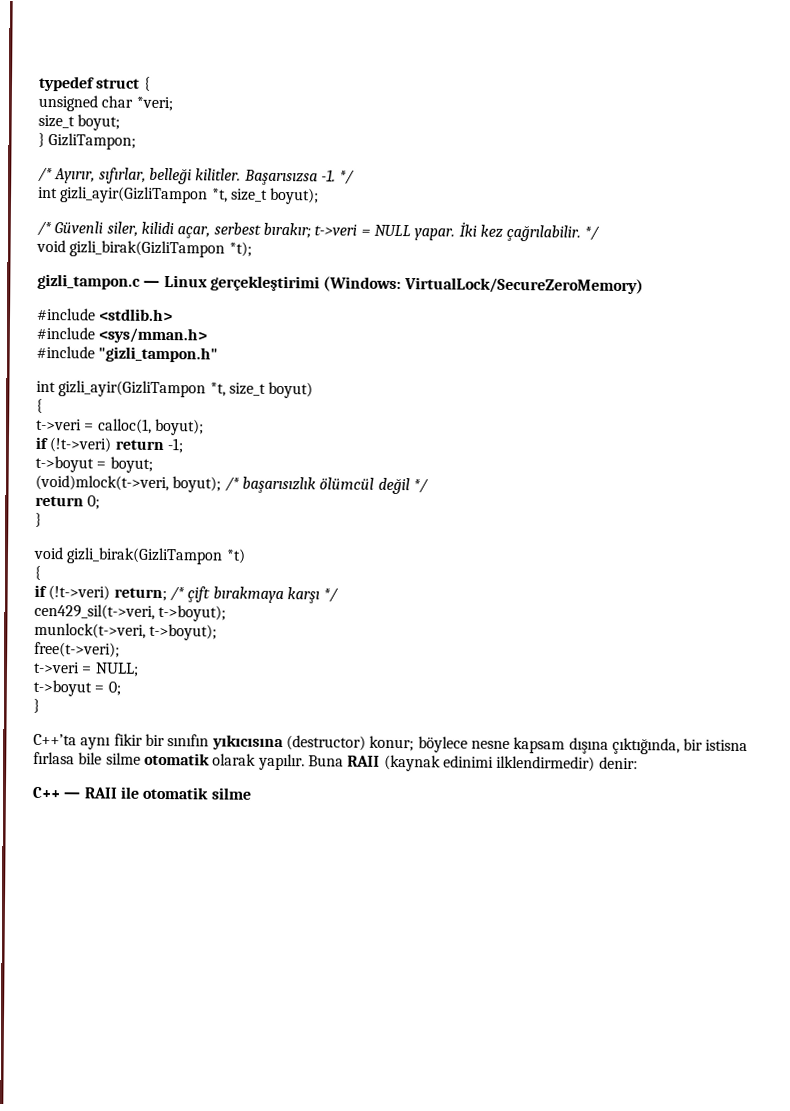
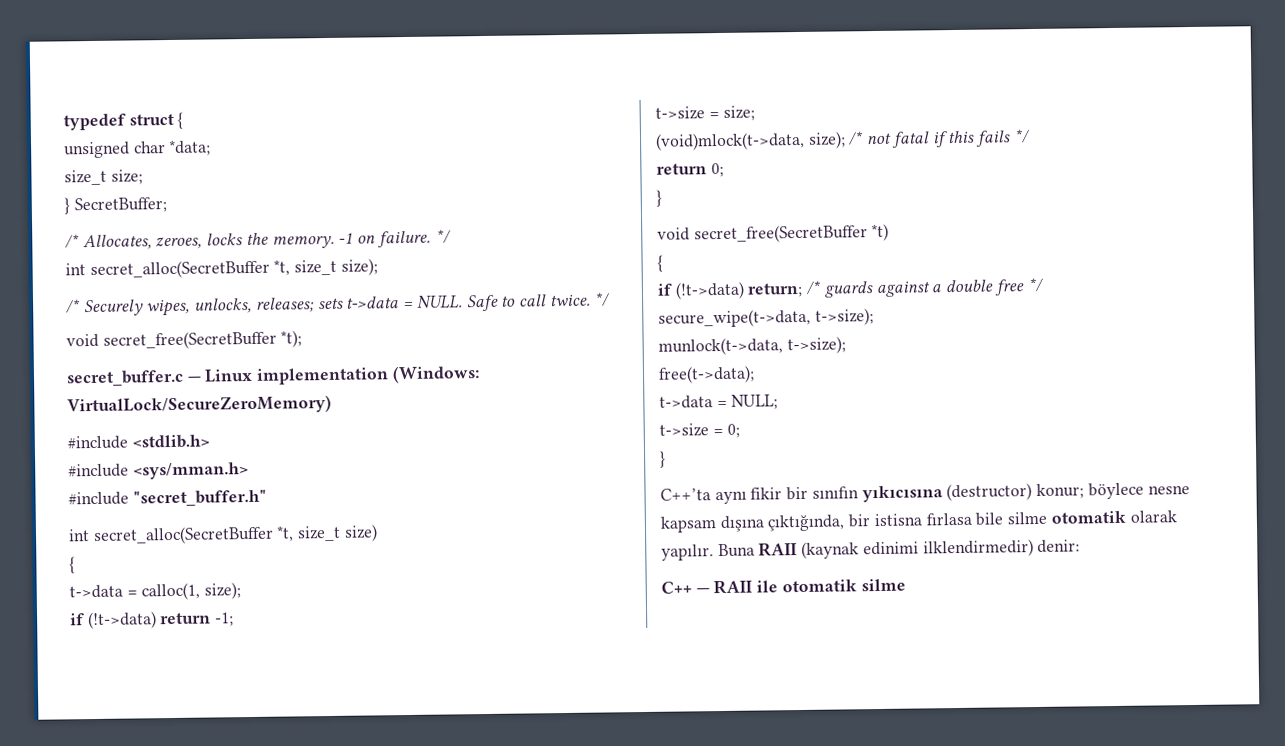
[135,96,173,112] [38,114,121,131] [38,132,137,150] [38,166,336,186] *veri; // size_t boyut; // } GizliTampon; // /* Ayırır, sıfırlar, belleği kilitler. Başarısızsa -1. -> [168,139,212,157] [64,169,143,186] [64,197,167,215] [65,230,431,251] *data; // size_t size; // } SecretBuffer; // /* Allocates, zeroes, locks the memory. -1 on failure.
[60,186,320,205] [37,220,582,242] gizli_ayir(GizliTampon *t, size_t boyut); // /* Güvenli siler, kilidi açar, serbest bırakır; t->veri = NULL yapar. İki kez çağrılabilir. -> [89,258,378,280] [66,294,591,317] secret_alloc(SecretBuffer *t, size_t size); // /* Securely wipes, unlocks, releases; sets t->data = NULL. Safe to call twice.
[69,240,226,258] gizli_birak(GizliTampon -> [102,330,277,350] secret_free(SecretBuffer
[37,273,141,290] gizli_tampon.c -> [66,369,184,387] secret_buffer.c
[209,275,320,292] gerçekleştirimi -> [256,367,390,385] implementation
[98,346,219,363] [36,380,314,399] [36,398,43,413] [36,418,82,431] "gizli_tampon.h" // int gizli_ayir(GizliTampon *t, size_t boyut) // { // t->veri -> [132,489,267,507] [68,524,378,546] [69,556,75,574] [69,584,123,599] "secret_buffer.h" // int secret_alloc(SecretBuffer *t, size_t size) // { // t->data
[154,418,204,436] [35,436,112,453] boyut); // if (!t->veri) -> [204,582,242,600] [70,611,157,630] size); // if (!t->data)
[35,455,153,473] [35,474,410,495] t->boyut = boyut; // (void)mlock(t->veri, boyut); /* başarısızlık ölümcül değil -> [655,105,756,121] [655,130,1012,151] t->size = size; // (void)mlock(t->data, size); /* not fatal if this fails
[66,547,224,565] gizli_birak(GizliTampon -> [693,224,868,244] secret_free(SecretBuffer
[48,585,111,601] (!t->veri) -> [674,281,745,300] (!t->data)
[187,586,340,604] [34,603,227,622] [34,622,218,641] [34,641,120,658] [33,661,80,674] çift bırakmaya karşı */ // cen429_sil(t->veri, t->boyut); // munlock(t->veri, t->boyut); // free(t->veri); // t->veri -> [823,277,1044,298] [658,308,874,328] [658,336,846,356] [658,365,755,384] [659,395,713,409] guards against a double free */ // secure_wipe(t->data, t->size); // munlock(t->data, t->size); // free(t->data); // t->data
[33,679,92,697] t->boyut -> [659,423,709,437] t->size

